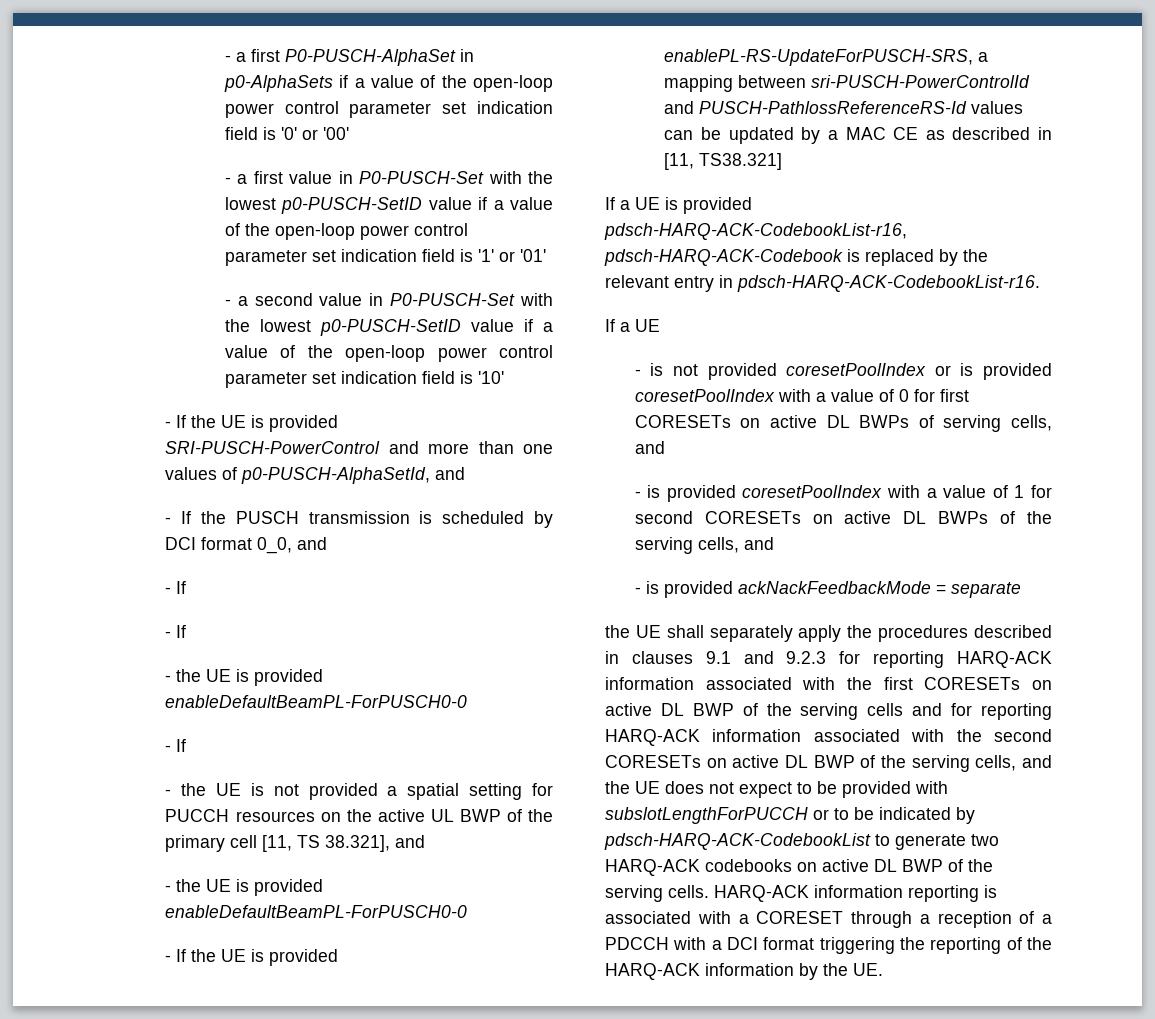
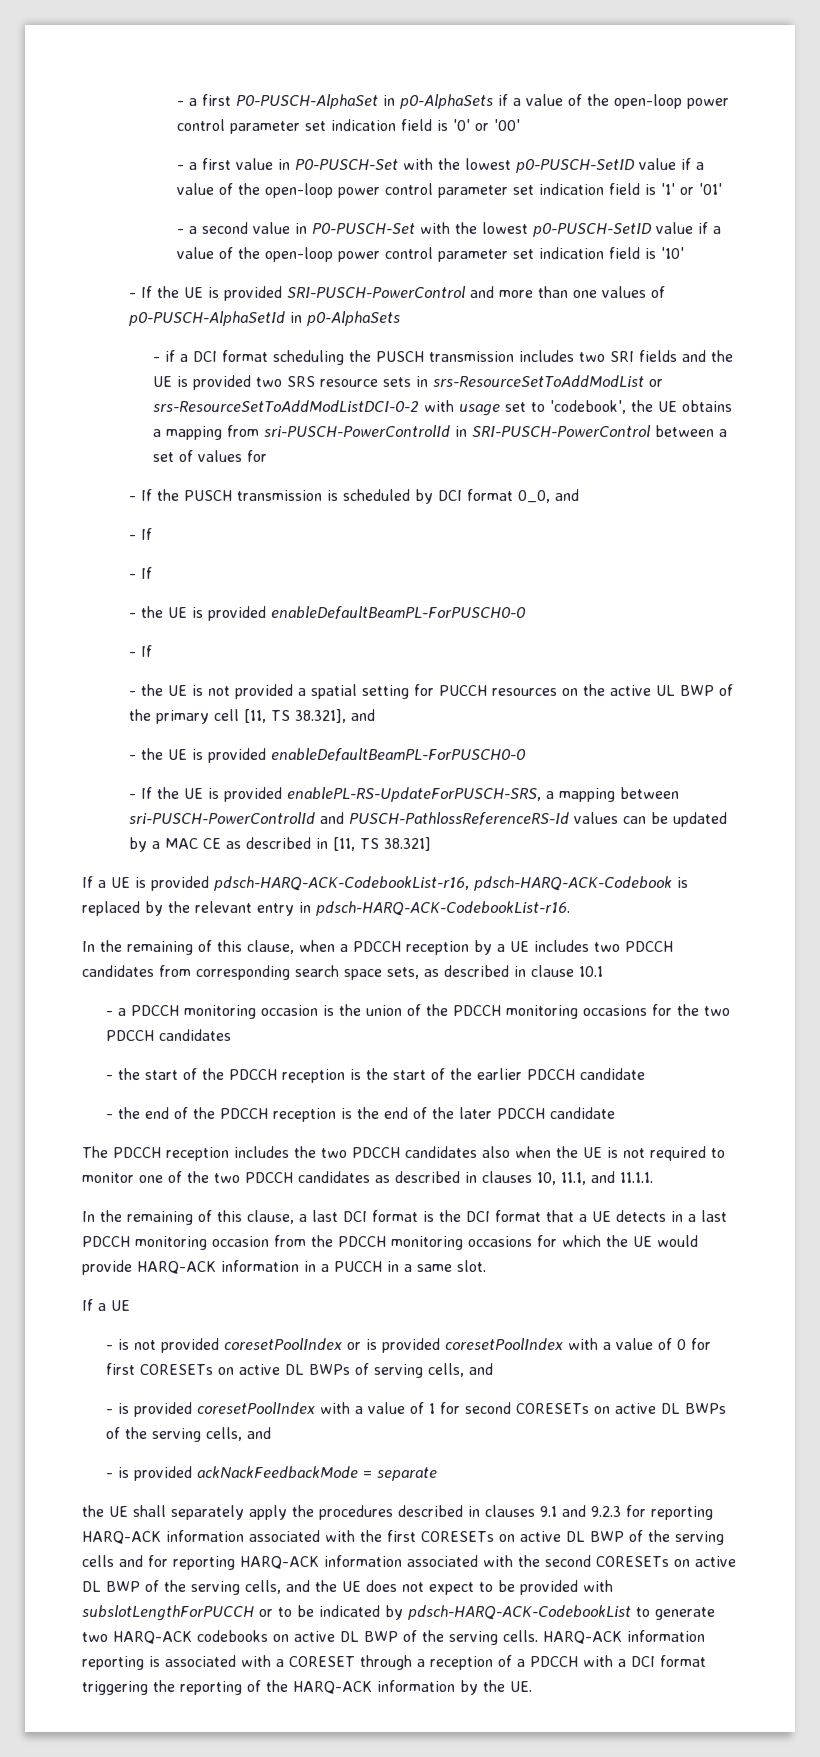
[241,467,466,484] p0-PUSCH-AlphaSetId, and -> [129,311,401,326] [153,350,734,365] [153,375,664,390] [153,400,733,416] [153,425,728,440] [153,450,268,462] p0-PUSCH-AlphaSetId in p0-AlphaSets // - if a DCI format scheduling the PUSCH transmission includes two SRI fields and the UE is provided two SRS resource sets in srs-ResourceSetToAddModList or srs-ResourceSetToAddModListDCI-0-2 with usage set to 'codebook', the UE obtains a mapping from sri-PUSCH-PowerControlId in SRI-PUSCH-PowerControl between a set of values for
[699,153,783,170] TS38.321] -> [360,837,432,851] TS 38.321]
(1040, 283) none -> [82,940,673,955] [82,965,603,980] [105,1004,730,1019] [105,1029,231,1041] [105,1068,645,1083] [105,1107,615,1122] [82,1146,725,1161] [82,1171,653,1185] [82,1210,727,1225] [82,1235,698,1250] [82,1260,486,1275] // In the remaining of this clause, when a PDCCH reception by a UE includes two PDCCH candidates from corresponding search space sets, as described in clause 10.1 // - a PDCCH monitoring occasion is the union of the PDCCH monitoring occasions for the two PDCCH candidates // - the start of the PDCCH reception is the start of the earlier PDCCH candidate // - the end of the PDCCH reception is the end of the later PDCCH candidate // The PDCCH reception includes the two PDCCH candidates also when the UE is not required to monitor one of the two PDCCH candidates as described in clauses 10, 11.1, and 11.1.1. // In the remaining of this clause, a last DCI format is the DCI format that a UE detects in a last PDCCH monitoring occasion from the PDCCH monitoring occasions for which the UE would provide HARQ-ACK information in a PUCCH in a same slot.

